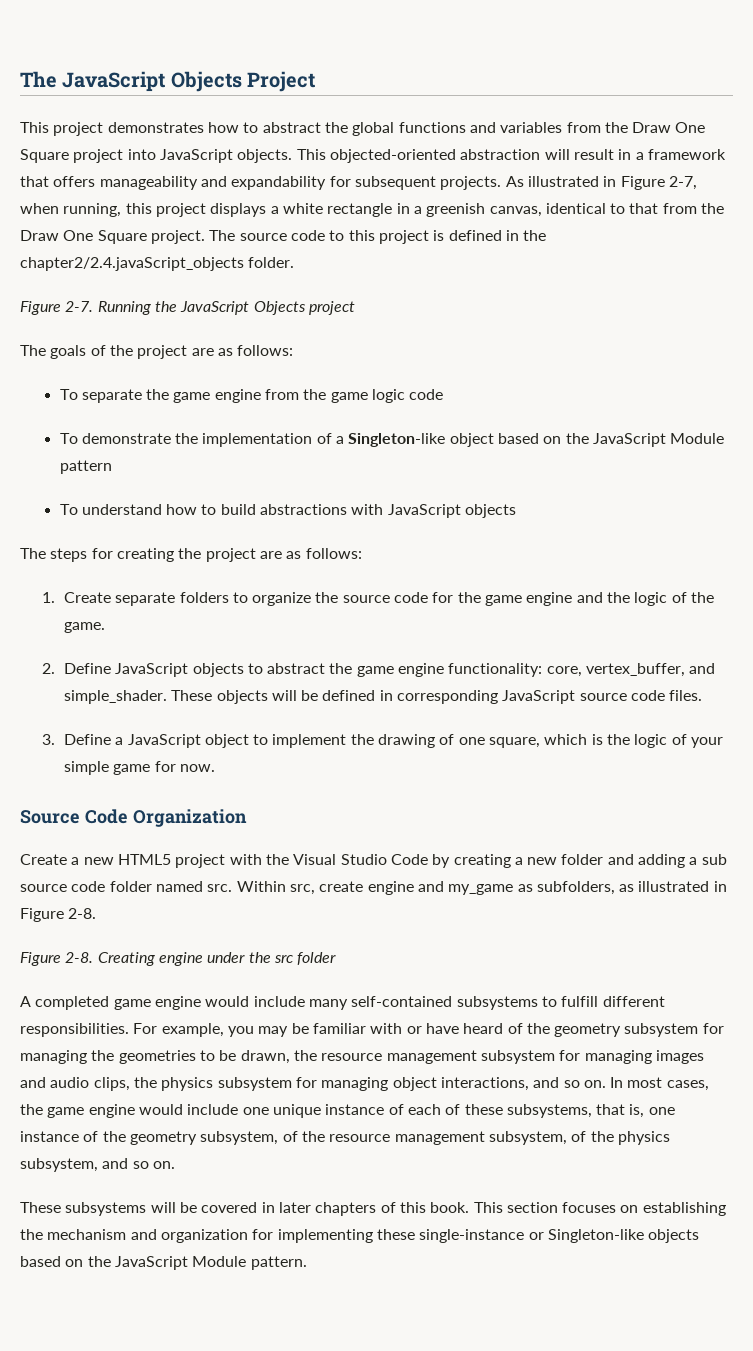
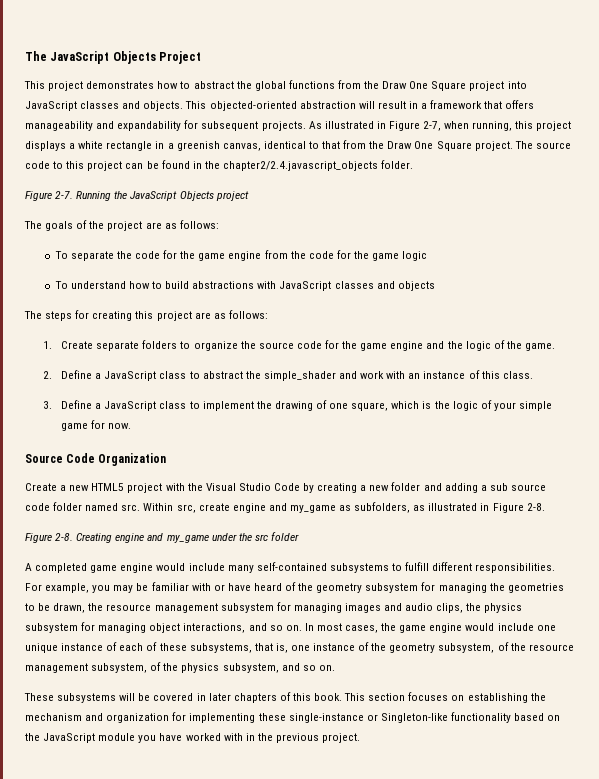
[469,122,563,133] and variables -> (335, 84) none
(233, 156) none -> [80,101,141,109] classes and
[433,230,547,241] [20,257,244,271] is defined in the chapter2/2.4.javaScript_objects -> [125,160,378,171] can be found in the chapter2/2.4.javascript_objects
(170, 394) none -> [135,250,196,259] code for the
(327, 394) none -> [308,250,369,259] code for the
[409,389,444,400] [59,433,725,447] [59,460,112,474] code // To demonstrate the implementation of a Singleton-like object based on the JavaScript Module pattern -> (428, 256) none
(461, 511) none -> [334,281,395,289] classes and
[178,548,202,559] the -> [135,311,154,319] this
[115,663,716,677] [63,690,703,704] JavaScript objects to abstract the game engine functionality: core, vertex_buffer, and simple_shader. These objects will be defined in corresponding JavaScript source code files. -> [95,370,533,381] a JavaScript class to abstract the simple_shader and work with an instance of this class.
[204,734,249,748] object -> [159,401,187,409] class
(203, 959) none -> [147,533,209,543] and my_game
[648,1229,700,1243] [20,1256,307,1270] objects based on the JavaScript Module pattern. -> [450,712,561,723] [25,733,361,743] functionality based on the JavaScript module you have worked with in the previous project.

